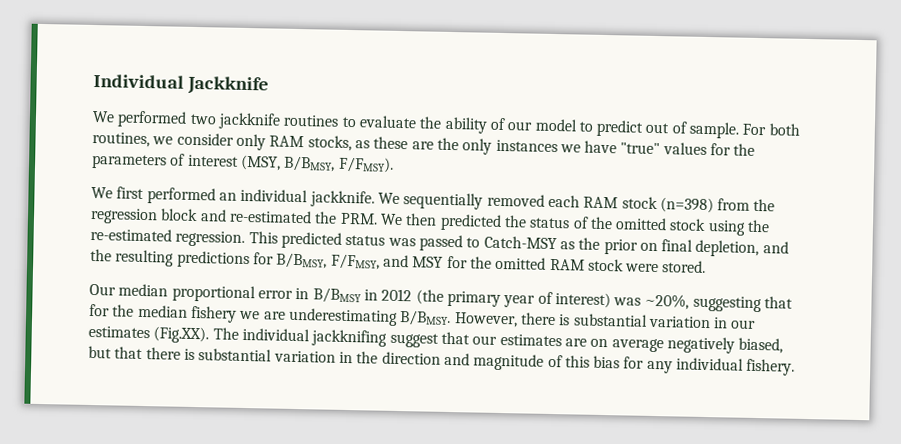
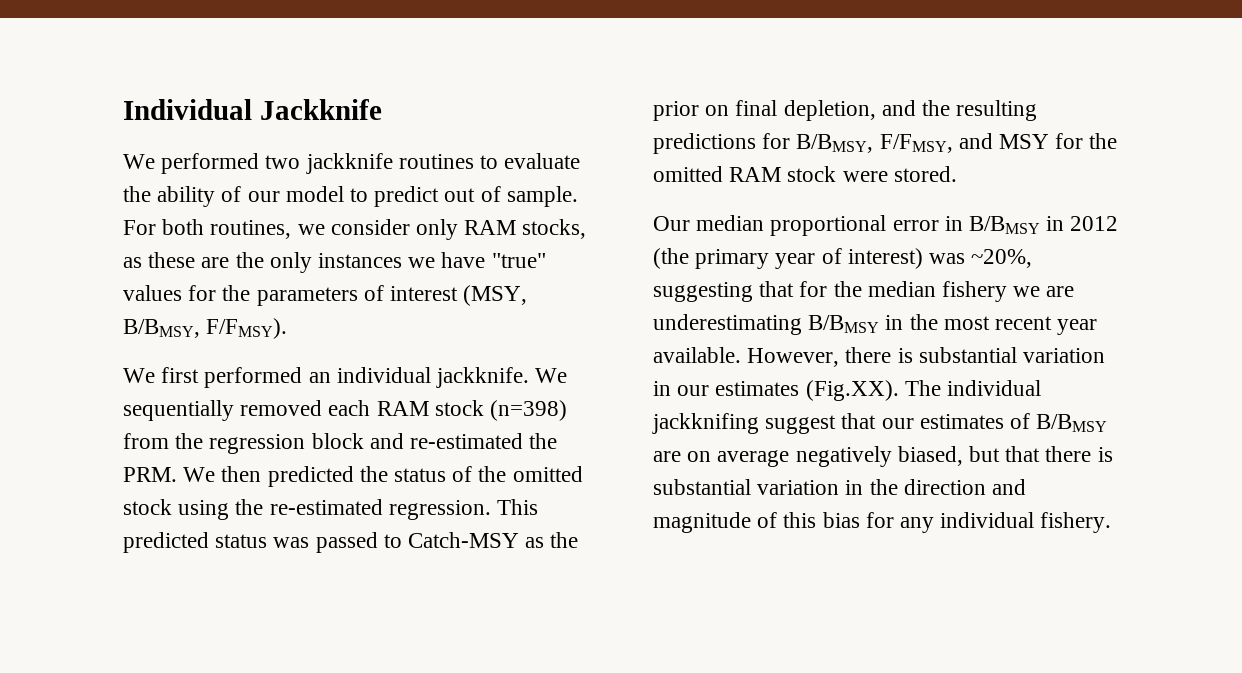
[399,310,452,327] B/BMSY. -> [808,314,1098,335] [653,347,741,363] B/BMSY in the most recent year available.
(562, 340) none -> [1010,413,1108,432] of B/BMSY

